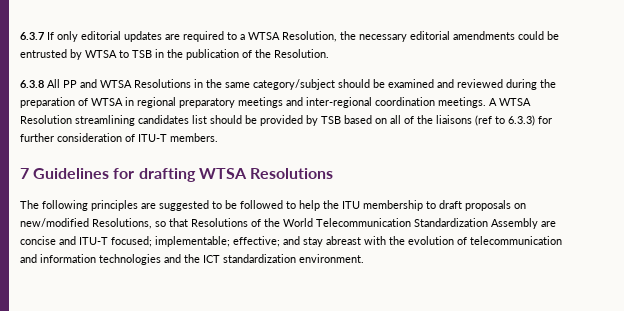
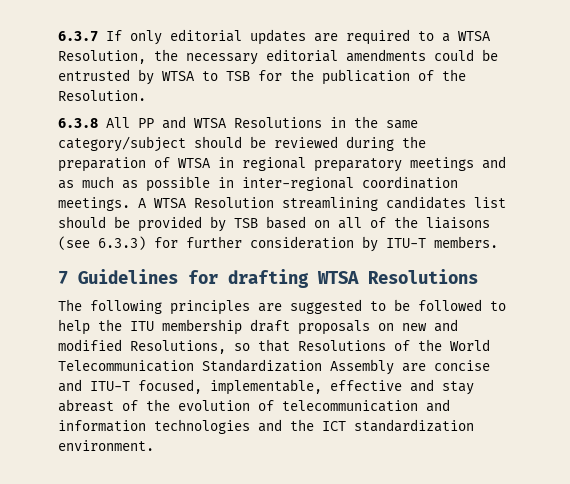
[155,49,164,58] in -> [258,70,282,81] for
[388,79,454,88] examined and -> (266, 142) none
(303, 101) none -> [58,176,234,192] as much as possible in
[475,115,505,126] (ref to -> [58,236,90,250] (see
[125,134,135,142] of -> [362,236,378,252] by
[426,201,436,209] to -> (242, 327) none
[20,218,89,227] new/modified -> [402,319,458,332] [58,339,122,351] new and modified
[111,236,280,247] focused; implementable; effective; -> [138,379,402,395] focused, implementable, effective
[364,236,386,245] with -> [122,400,138,411] of

